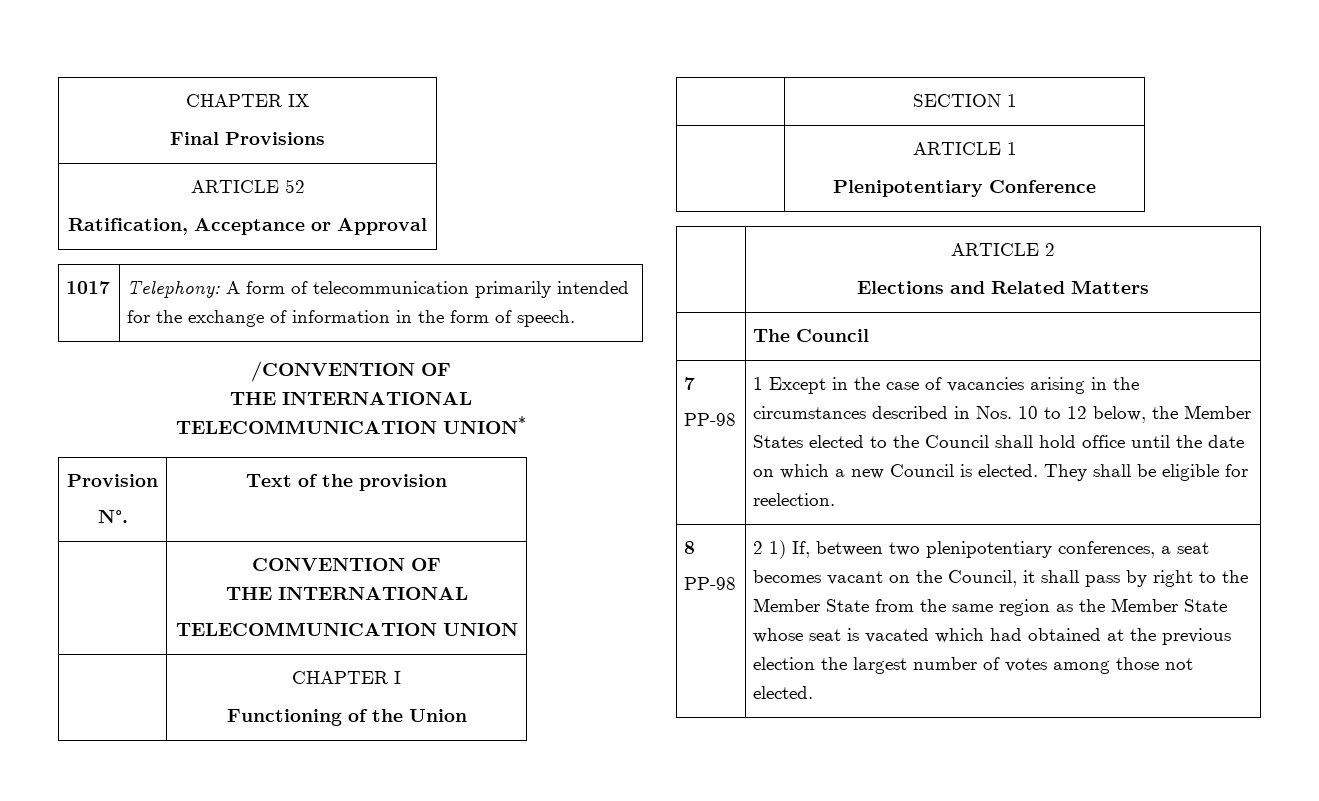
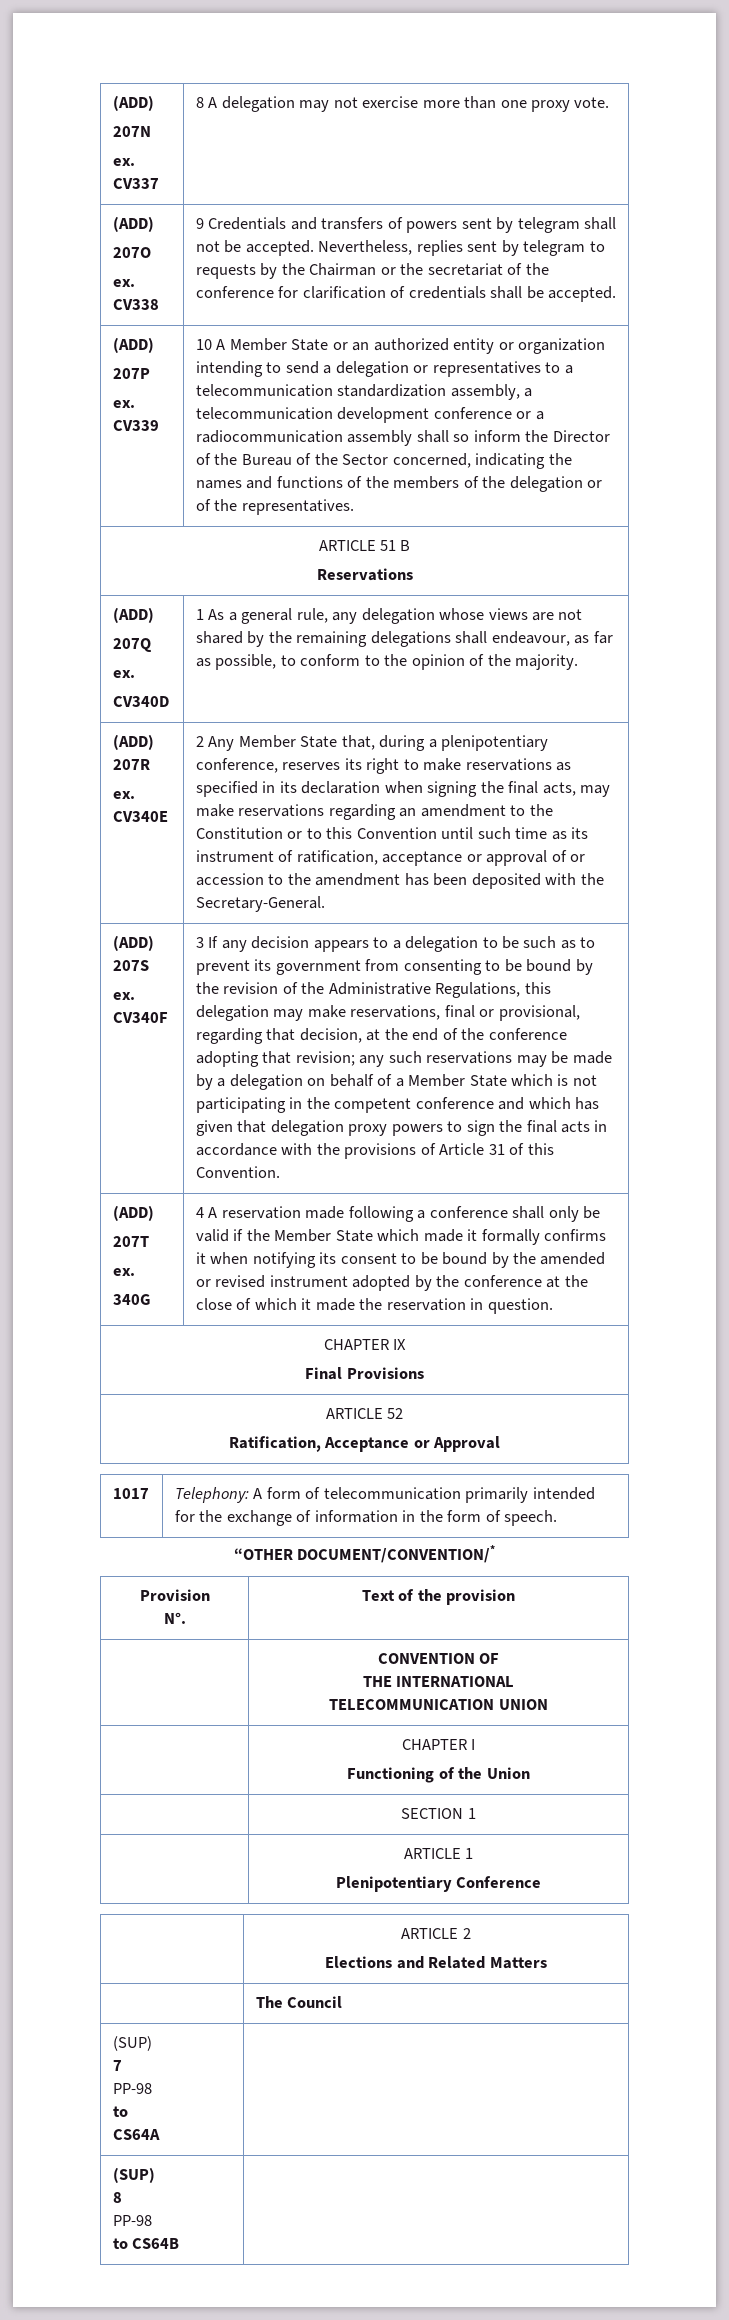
(186, 100) none -> [112,95,154,111] [112,126,151,137] [112,158,135,166] [112,178,159,189] [195,96,610,112] [112,216,154,232] [112,247,151,258] [112,279,135,287] [112,299,159,310] [195,217,616,233] [195,240,605,256] [195,263,549,279] [195,286,617,302] [112,337,154,353] [112,368,150,379] [112,400,135,408] [112,420,159,431] [195,338,605,354] [195,361,573,377] [195,384,533,400] [195,407,544,423] [195,430,610,446] [195,453,572,469] [195,476,602,492] [195,499,354,515] [318,540,411,551] [316,568,413,581] [112,607,154,623] [112,638,152,652] [112,670,135,678] [112,696,169,707] [195,608,583,624] [195,631,613,647] [195,654,578,670] [112,734,154,750] [112,759,150,770] [112,791,135,799] [112,811,168,822] [195,735,549,751] [195,758,572,774] [195,781,610,797] [195,804,553,820] [195,827,588,840] [195,850,586,866] [195,873,604,889] [195,896,325,912] [112,935,154,951] [112,960,149,971] [112,992,135,1000] [112,1012,168,1023] [195,936,596,952] [195,959,593,975] [195,982,551,998] [195,1005,580,1021] [195,1028,567,1044] [195,1051,612,1067] [195,1074,597,1090] [195,1097,600,1113] [195,1120,608,1136] [195,1143,554,1159] [195,1166,280,1178] [112,1205,154,1221] [112,1236,149,1247] [112,1268,135,1276] [112,1294,151,1305] [195,1206,600,1222] [195,1229,606,1245] [195,1252,606,1268] [195,1275,588,1291] [195,1298,553,1314] (ADD) // 207N // ex. CV337 | 8 A delegation may not exercise more than one proxy vote. // (ADD) // 207O // ex. CV338 | 9 Credentials and transfers of powers sent by telegram shall not be accepted. Nevertheless, replies sent by telegram to requests by the Chairman or the secretariat of the conference for clarification of credentials shall be accepted. // (ADD) // 207P // ex. CV339 | 10 A Member State or an authorized entity or organization intending to send a delegation or representatives to a telecommunication standardization assembly, a telecommunication development conference or a radiocommunication assembly shall so inform the Director of the Bureau of the Sector concerned, indicating the names and functions of the members of the delegation or of the representatives. // ARTICLE 51 B // Reservations // (ADD) // 207Q // ex. // CV340D | 1 As a general rule, any delegation whose views are not shared by the remaining delegations shall endeavour, as far as possible, to conform to the opinion of the majority. // (ADD) 207R // ex. CV340E | 2 Any Member State that, during a plenipotentiary conference, reserves its right to make reservations as specified in its declaration when signing the final acts, may make reservations regarding an amendment to the Constitution or to this Convention until such time as its instrument of ratification, acceptance or approval of or accession to the amendment has been deposited with the Secretary-General. // (ADD) 207S // ex. CV340F | 3 If any decision appears to a delegation to be such as to prevent its government from consenting to be bound by the revision of the Administrative Regulations, this delegation may make reservations, final or provisional, regarding that decision, at the end of the conference adopting that revision; any such reservations may be made by a delegation on behalf of a Member State which is not participating in the competent conference and which has given that delegation proxy powers to sign the final acts in accordance with the provisions of Article 31 of this Convention. // (ADD) // 207T // ex. // 340G | 4 A reservation made following a conference shall only be valid if the Member State which made it formally confirms it when notifying its consent to be bound by the amended or revised instrument adopted by the conference at the close of which it made the reservation in question. //
[250,361,451,382] [229,392,472,405] [175,416,526,434] /CONVENTION OF // THE INTERNATIONAL // TELECOMMUNICATION UNION* -> [233,1545,496,1563] “OTHER DOCUMENT/CONVENTION/*
(870, 335) none -> [112,2036,152,2051] (SUP) //
[753,377,1140,394] [753,405,1252,423] [753,435,1245,448] [753,464,1249,481] [753,493,836,506] [684,541,696,554] [684,577,737,590] [753,540,1210,559] [753,570,1249,587] [753,598,1228,616] [753,628,1232,645] [753,657,1194,674] [753,686,814,699] | 1 Except in the case of vacancies arising in the circumstances described in Nos. 10 to 12 below, the Member States elected to the Council shall hold office until the date on which a new Council is elected. They shall be eligible for reelection. // 8 // PP-98 | 2 1) If, between two plenipotentiary conferences, a seat becomes vacant on the Council, it shall pass by right to the Member State from the same region as the Member State whose seat is vacated which had obtained at the previous election the largest number of votes among those not elected. -> [112,2106,128,2117] [112,2129,160,2140] [112,2167,155,2183] [112,2192,122,2203] [112,2215,152,2226] [112,2238,180,2249] // to // CS64A | // (SUP) // 8 // PP-98 // to CS64B |

